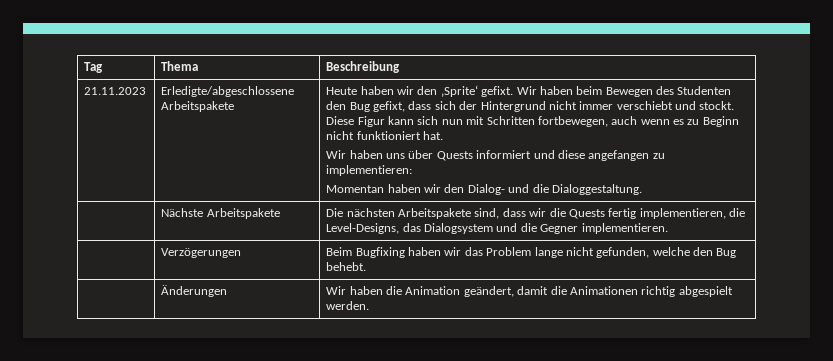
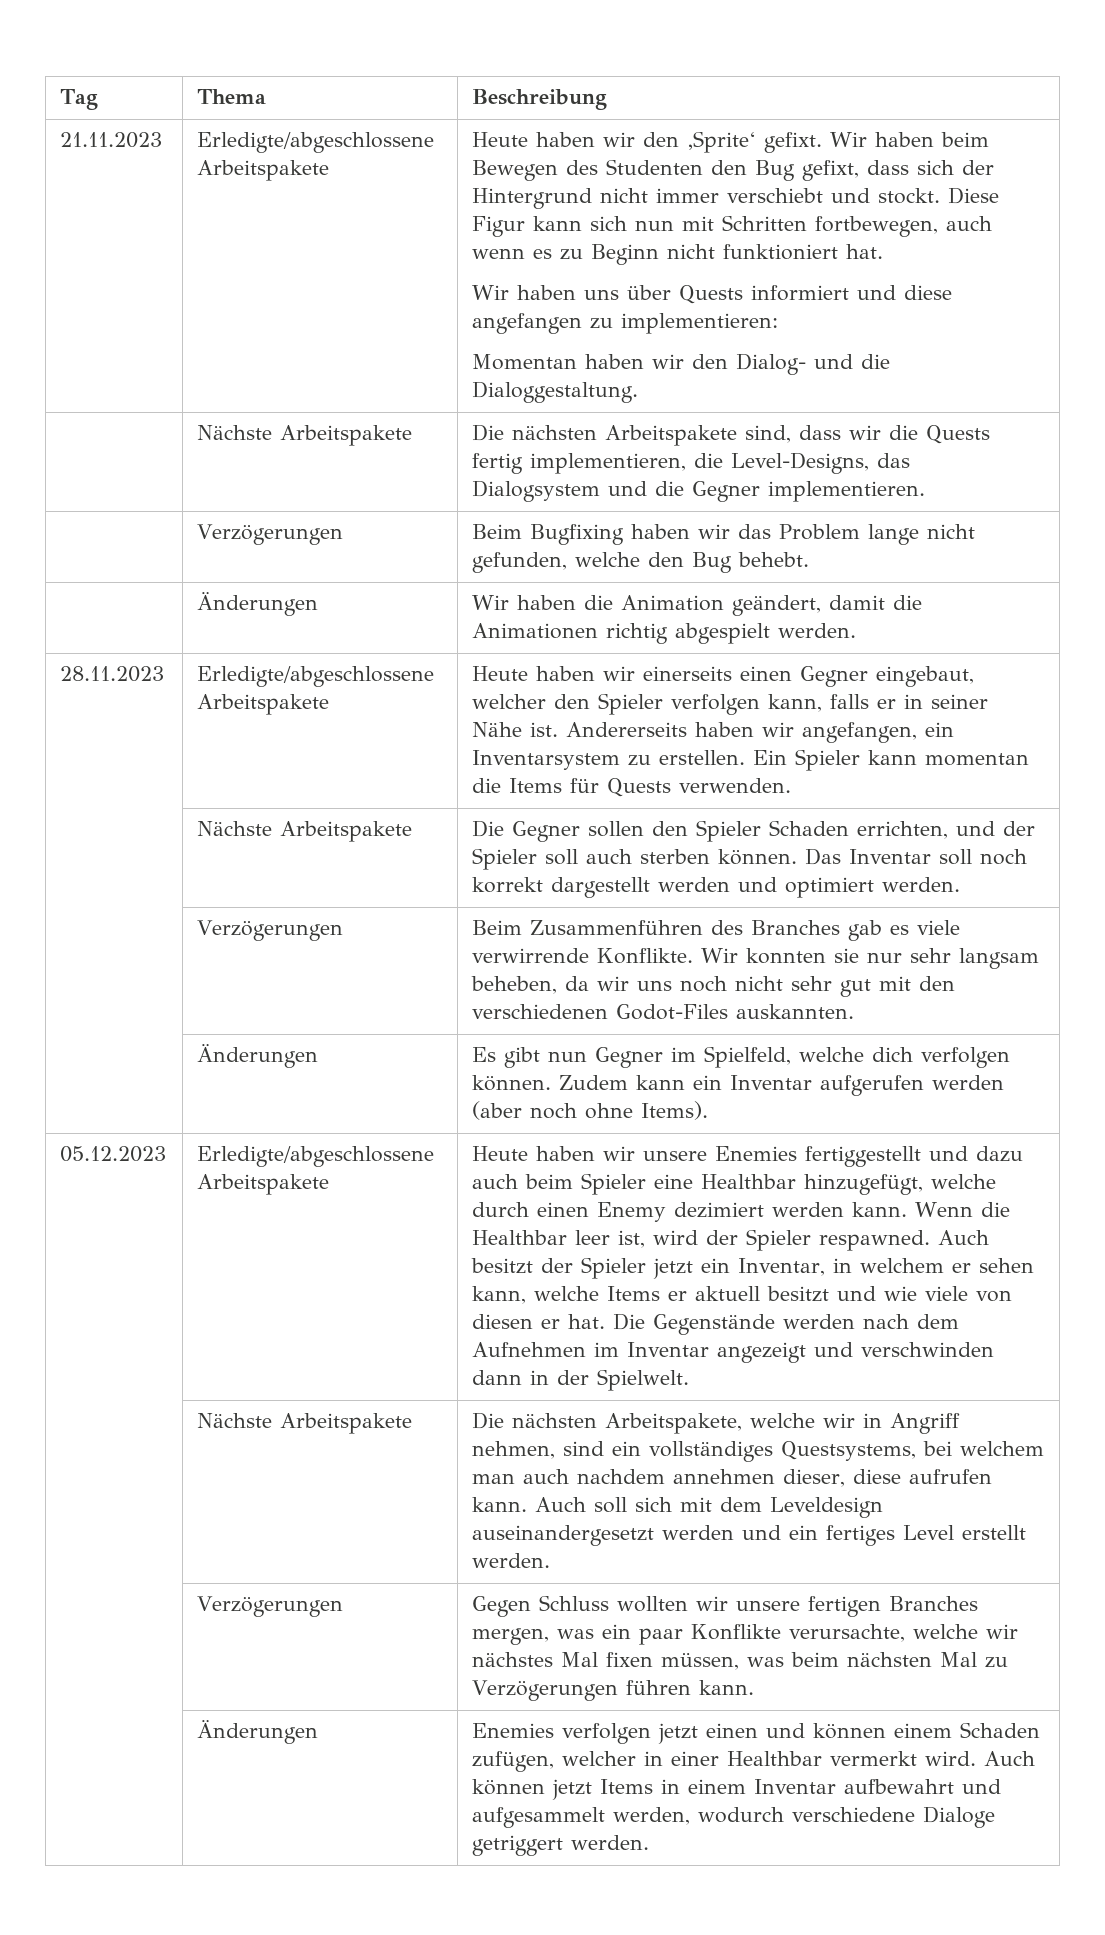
(370, 305) none -> [60,666,165,682] [197,666,435,687] [197,694,330,715] [472,666,975,687] [472,693,989,715] [472,722,955,743] [472,749,1030,771] [472,778,792,797] [197,821,413,842] [472,820,1036,842] [472,848,1028,870] [472,877,961,898] [197,920,344,941] [472,920,961,941] [472,948,1040,969] [471,976,956,997] [472,1004,855,1020] [197,1044,319,1068] [472,1046,1011,1068] [472,1075,1005,1096] [472,1101,709,1120] [60,1146,167,1162] [197,1146,435,1167] [197,1174,330,1195] [472,1146,1024,1167] [472,1173,997,1195] [472,1202,1011,1222] [472,1229,990,1251] [471,1257,1035,1279] [472,1286,1013,1304] [472,1313,960,1335] [472,1342,995,1363] [472,1369,690,1391] [197,1413,413,1434] [472,1412,961,1434] [472,1441,1045,1462] [472,1469,993,1487] [472,1497,884,1518] [472,1525,1027,1546] [472,1553,551,1568] [197,1596,344,1617] [472,1595,979,1617] [472,1624,1019,1645] [472,1652,1009,1670] [472,1680,755,1701] [197,1720,319,1744] [472,1722,1041,1744] [472,1751,1036,1772] [472,1779,1002,1800] [472,1806,996,1828] [472,1835,650,1856] // 28.11.2023 | Erledigte/abgeschlossene Arbeitspakete | Heute haben wir einerseits einen Gegner eingebaut, welcher den Spieler verfolgen kann, falls er in seiner Nähe ist. Andererseits haben wir angefangen, ein Inventarsystem zu erstellen. Ein Spieler kann momentan die Items für Quests verwenden. // | Nächste Arbeitspakete | Die Gegner sollen den Spieler Schaden errichten, und der Spieler soll auch sterben können. Das Inventar soll noch korrekt dargestellt werden und optimiert werden. // | Verzögerungen | Beim Zusammenführen des Branches gab es viele verwirrende Konflikte. Wir konnten sie nur sehr langsam beheben, da wir uns noch nicht sehr gut mit den verschiedenen Godot-Files auskannten. // | Änderungen | Es gibt nun Gegner im Spielfeld, welche dich verfolgen können. Zudem kann ein Inventar aufgerufen werden (aber noch ohne Items). // 05.12.2023 | Erledigte/abgeschlossene Arbeitspakete | Heute haben wir unsere Enemies fertiggestellt und dazu auch beim Spieler eine Healthbar hinzugefügt, welche durch einen Enemy dezimiert werden kann. Wenn die Healthbar leer ist, wird der Spieler respawned. Auch besitzt der Spieler jetzt ein Inventar, in welchem er sehen kann, welche Items er aktuell besitzt und wie viele von diesen er hat. Die Gegenstände werden nach dem Aufnehmen im Inventar angezeigt und verschwinden dann in der Spielwelt. // | Nächste Arbeitspakete | Die nächsten Arbeitspakete, welche wir in Angriff nehmen, sind ein vollständiges Questsystems, bei welchem man auch nachdem annehmen dieser, diese aufrufen kann. Auch soll sich mit dem Leveldesign auseinandergesetzt werden und ein fertiges Level erstellt werden. // | Verzögerungen | Gegen Schluss wollten wir unsere fertigen Branches mergen, was ein paar Konflikte verursachte, welche wir nächstes Mal fixen müssen, was beim nächsten Mal zu Verzögerungen führen kann. // | Änderungen | Enemies verfolgen jetzt einen und können einem Schaden zufügen, welcher in einer Healthbar vermerkt wird. Auch können jetzt Items in einem Inventar aufbewahrt und aufgesammelt werden, wodurch verschiedene Dialoge getriggert werden.

